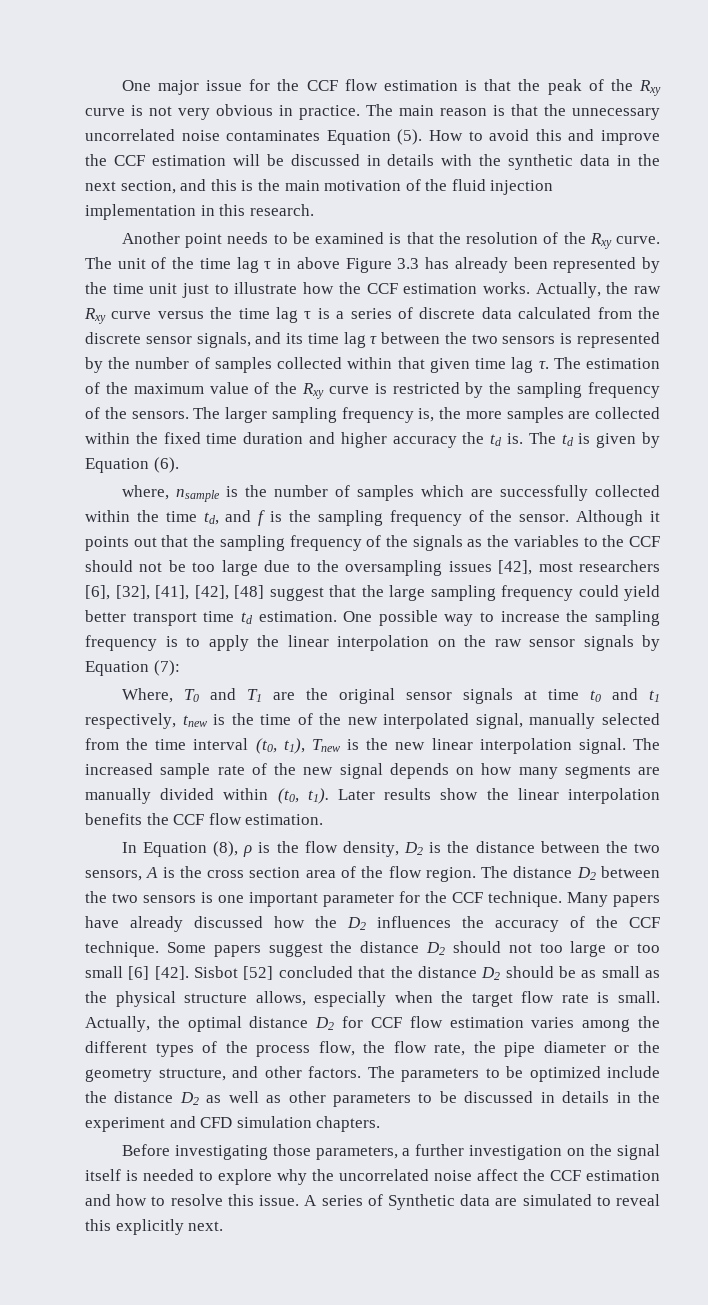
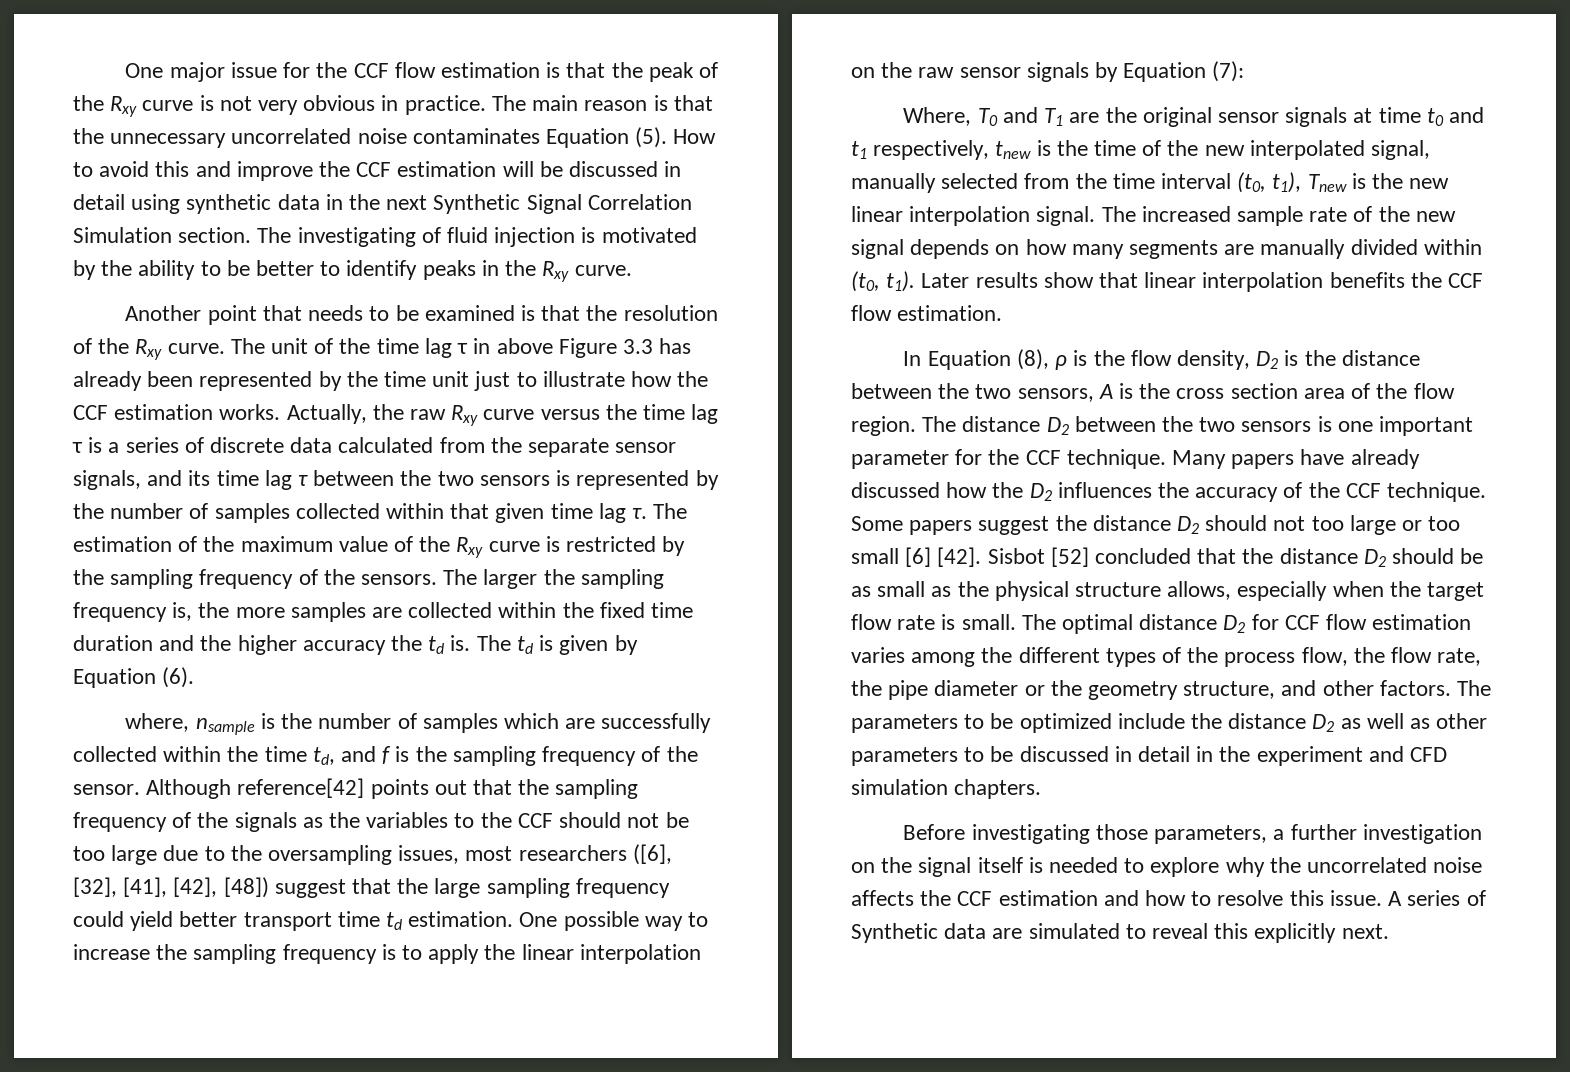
[387,154,502,166] details with the -> [73,194,181,214] detail using
[120,179,554,195] [85,204,314,220] section, and this is the main motivation of the fluid injection implementation in this research. -> [433,194,692,214] [73,227,697,247] [73,260,632,282] Synthetic Signal Correlation Simulation section. The investigating of fluid injection is motivated by the ability to be better to identify peaks in the Rxy curve.
(223, 240) none -> [262,305,302,321] that
[85,332,141,344] discrete -> [528,438,610,457] separate
(267, 415) none -> [543,569,575,585] the
(335, 438) none -> [200,635,232,651] the
[650,511,660,522] it -> [237,778,365,798] reference[42]
[448,560,533,575] issues [42], -> [398,845,460,864] issues,
[85,585,110,600] [6], -> [632,844,672,865] ([6],
[234,585,264,599] [48] -> [223,877,269,898] [48])
[486,788,509,800] the -> [1099,272,1139,288] that
[85,1016,180,1032] Actually, the -> [1021,614,1056,630] The
[562,1091,610,1103] details -> [1138,746,1191,762] detail
[477,1169,518,1181] affect -> [851,890,914,906] affects

